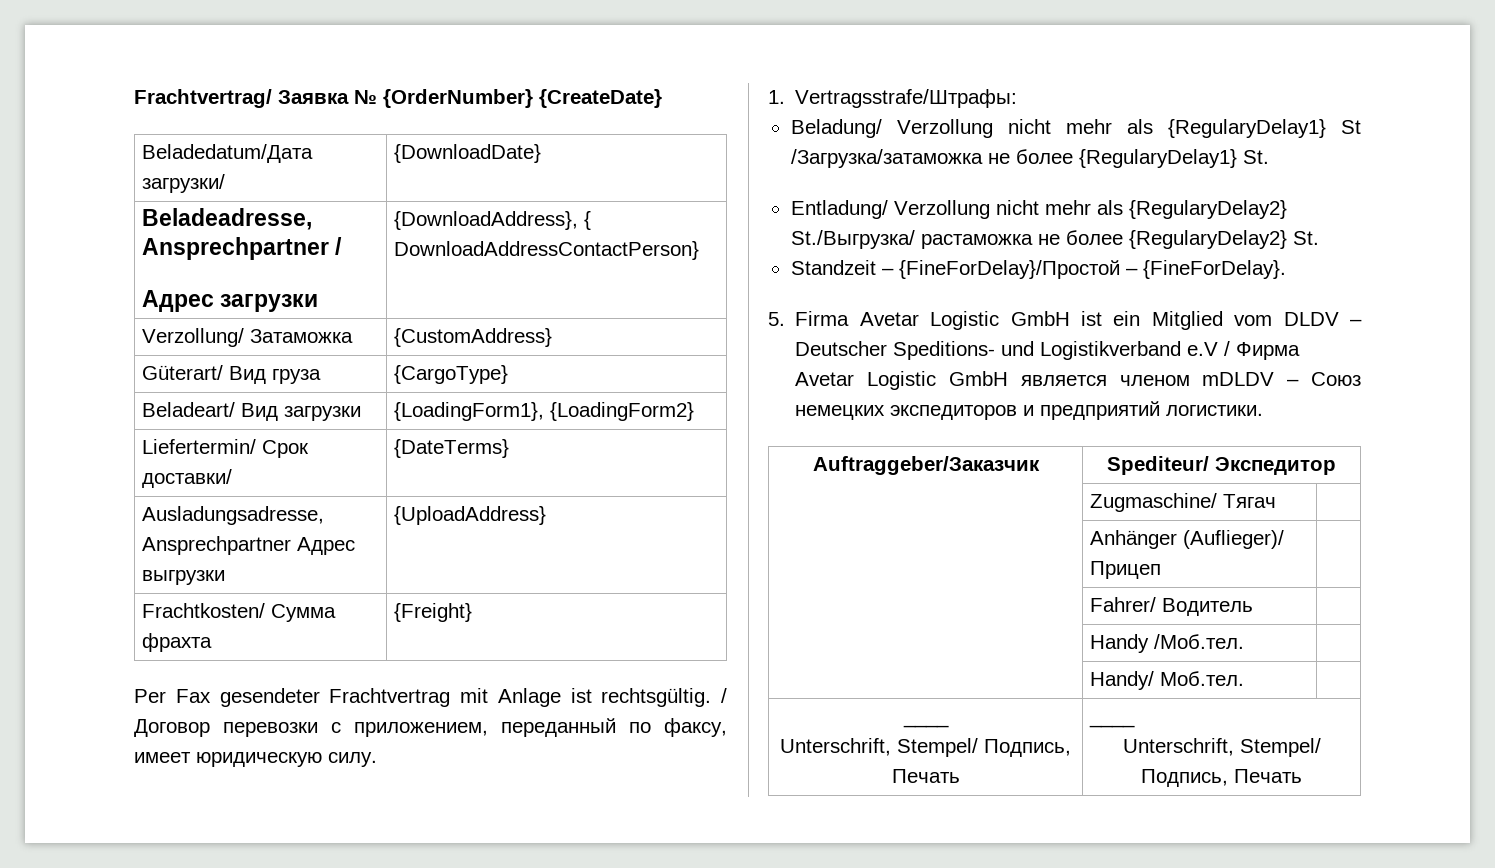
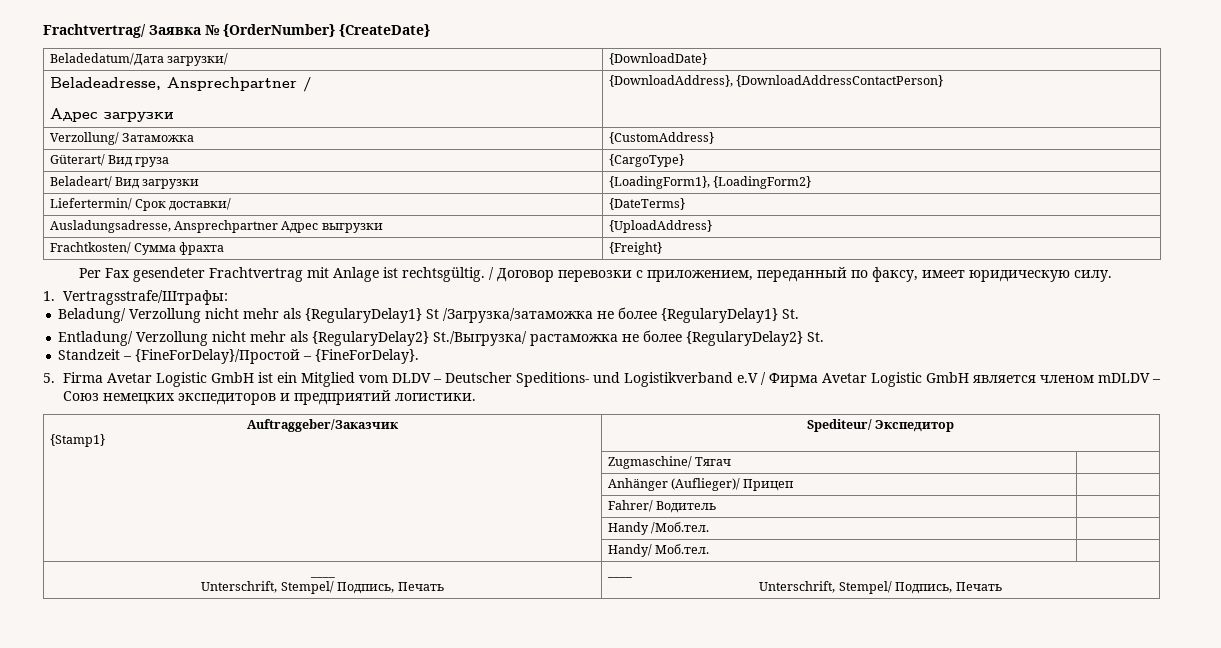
[584,211,592,230] [394,241,700,260] { DownloadAddressContactPerson} -> [736,75,944,87] {DownloadAddressContactPerson}
(1040, 465) none -> [49,434,105,447] // {Stamp1}

